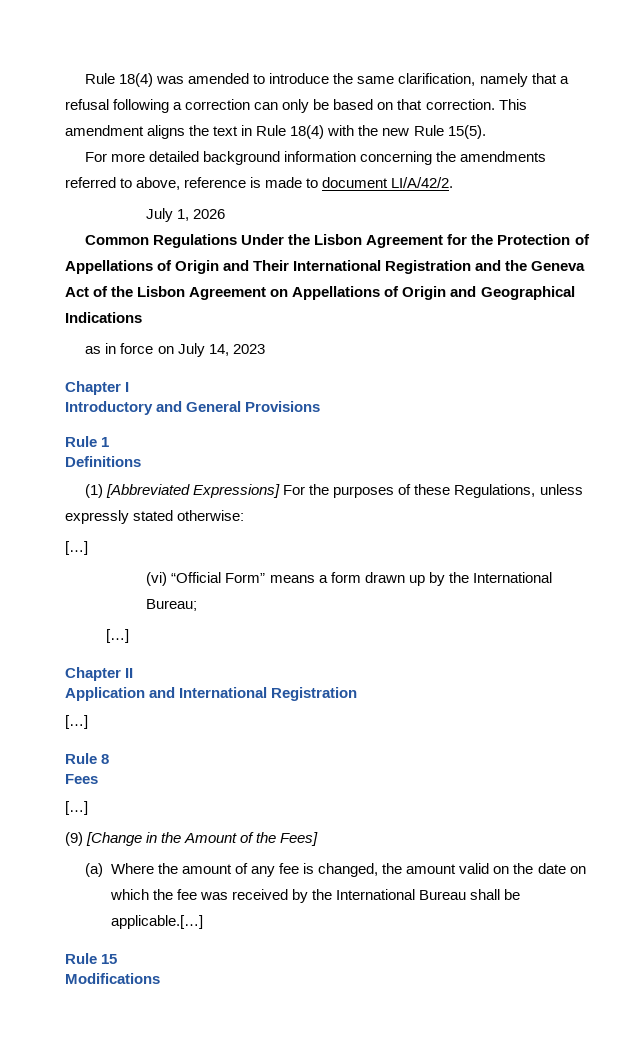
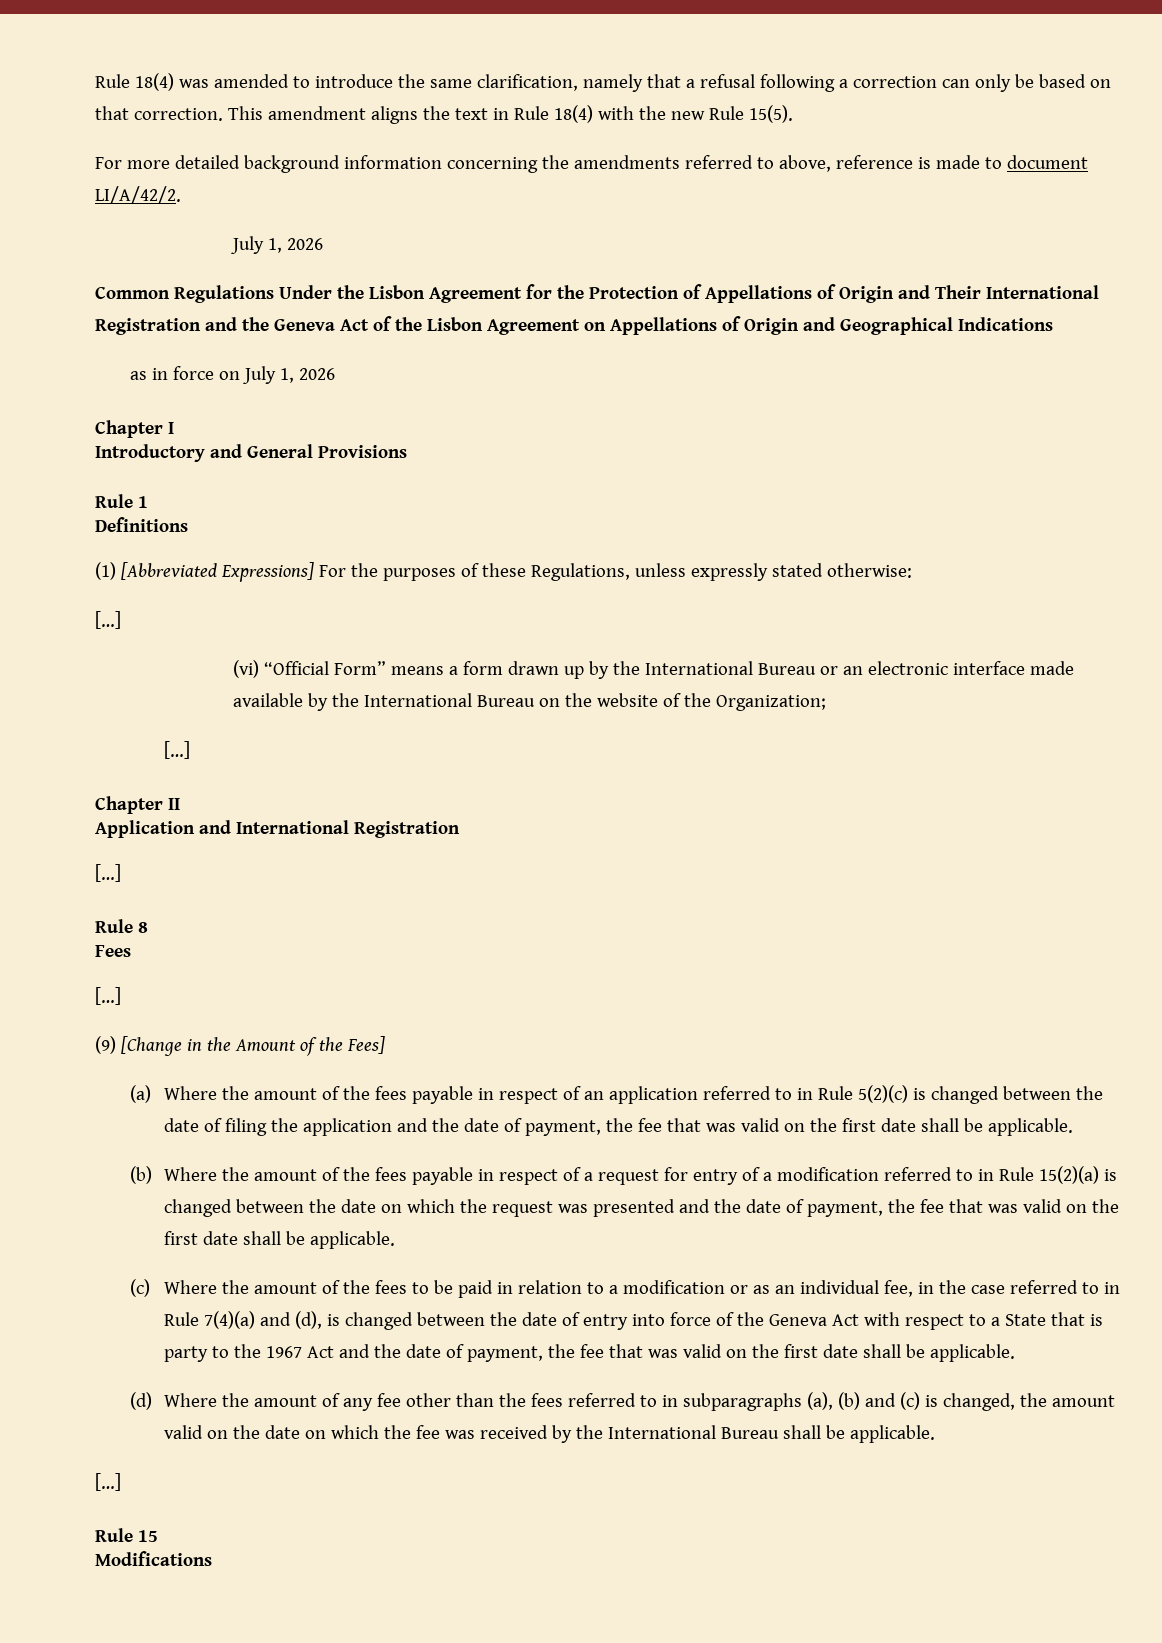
[208,344,265,356] 14, 2023 -> [279,368,335,383] 1, 2026
[146,599,198,611] Bureau; -> [758,661,1075,675] [233,693,827,711] Bureau or an electronic interface made available by the International Bureau on the website of the Organization;
[251,863,300,877] any fee -> [343,1085,1104,1104] [164,1118,1074,1136] [129,1166,1118,1185] [164,1199,1120,1217] [164,1231,396,1249] [129,1279,1121,1298] [164,1311,1104,1330] [164,1344,1016,1362] [129,1392,921,1411] the fees payable in respect of an application referred to in Rule 5(2)(c) is changed between the date of filing the application and the date of payment, the fee that was valid on the first date shall be applicable. // (b) Where the amount of the fees payable in respect of a request for entry of a modification referred to in Rule 15(2)(a) is changed between the date on which the request was presented and the date of payment, the fee that was valid on the first date shall be applicable. // (c) Where the amount of the fees to be paid in relation to a modification or as an individual fee, in the case referred to in Rule 7(4)(a) and (d), is changed between the date of entry into force of the Geneva Act with respect to a State that is party to the 1967 Act and the date of payment, the fee that was valid on the first date shall be applicable. // (d) Where the amount of any fee other than the fees referred to in subparagraphs (a), (b) and (c)
[110,915,203,929] applicable.[…] -> [850,1425,936,1443] [95,1473,121,1491] applicable. // […]

